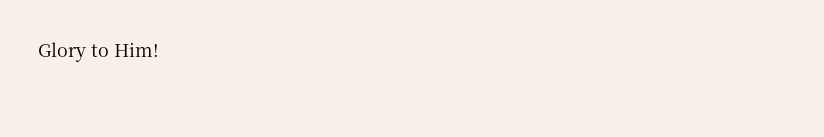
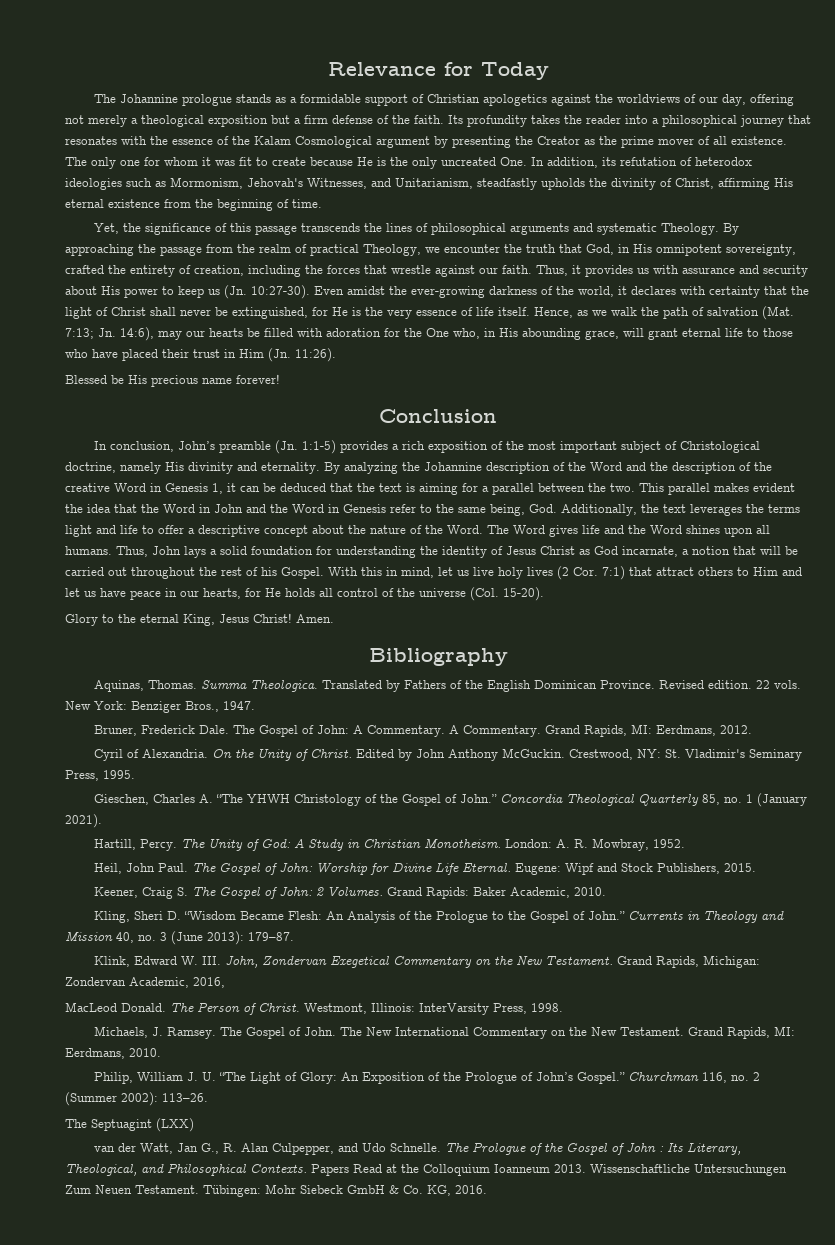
[38,42,159,62] Glory to Him! -> [327,62,549,80] [94,94,795,106] [65,115,811,127] [65,136,787,148] [65,157,752,169] [65,177,793,190] [65,199,322,211] [94,223,740,235] [65,244,796,256] [65,265,808,277] [65,285,809,299] [65,306,794,320] [65,327,793,341] [65,348,336,362] [65,374,280,387] [379,409,497,423] [94,440,761,454] [65,462,772,474] [65,483,795,495] [65,504,800,516] [65,525,770,537] [65,546,798,558] [65,566,802,580] [65,587,544,601] [65,613,334,626] [368,648,508,666] [94,680,802,692] [65,701,255,713] [94,724,753,737] [94,748,803,761] [65,770,135,781] [94,793,808,807] [65,814,102,828] [94,838,686,851] [94,862,757,875] [94,886,607,899] [94,911,785,923] [65,931,294,945] [94,955,761,968] [65,977,225,988] [65,1002,563,1015] [94,1026,796,1039] [65,1048,161,1059] [94,1072,761,1084] [65,1092,208,1106] [65,1118,194,1132] [94,1142,742,1155] [65,1163,787,1176] [65,1184,487,1197] Relevance for Today // The Johannine prologue stands as a formidable support of Christian apologetics against the worldviews of our day, offering not merely a theological exposition but a firm defense of the faith. Its profundity takes the reader into a philosophical journey that resonates with the essence of the Kalam Cosmological argument by presenting the Creator as the prime mover of all existence. The only one for whom it was fit to create because He is the only uncreated One. In addition, its refutation of heterodox ideologies such as Mormonism, Jehovah's Witnesses, and Unitarianism, steadfastly upholds the divinity of Christ, affirming His eternal existence from the beginning of time. // Yet, the significance of this passage transcends the lines of philosophical arguments and systematic Theology. By approaching the passage from the realm of practical Theology, we encounter the truth that God, in His omnipotent sovereignty, crafted the entirety of creation, including the forces that wrestle against our faith. Thus, it provides us with assurance and security about His power to keep us (Jn. 10:27-30). Even amidst the ever-growing darkness of the world, it declares with certainty that the light of Christ shall never be extinguished, for He is the very essence of life itself. Hence, as we walk the path of salvation (Mat. 7:13; Jn. 14:6), may our hearts be filled with adoration for the One who, in His abounding grace, will grant eternal life to those who have placed their trust in Him (Jn. 11:26). // Blessed be His precious name forever! // Conclusion // In conclusion, John’s preamble (Jn. 1:1-5) provides a rich exposition of the most important subject of Christological doctrine, namely His divinity and eternality. By analyzing the Johannine description of the Word and the description of the creative Word in Genesis 1, it can be deduced that the text is aiming for a parallel between the two. This parallel makes evident the idea that the Word in John and the Word in Genesis refer to the same being, God. Additionally, the text leverages the terms light and life to offer a descriptive concept about the nature of the Word. The Word gives life and the Word shines upon all humans. Thus, John lays a solid foundation for understanding the identity of Jesus Christ as God incarnate, a notion that will be carried out throughout the rest of his Gospel. With this in mind, let us live holy lives (2 Cor. 7:1) that attract others to Him and let us have peace in our hearts, for He holds all control of the universe (Col. 15-20). // Glory to the eternal King, Jesus Christ! Amen. // Bibliography // Aquinas, Thomas. Summa Theologica. Translated by Fathers of the English Dominican Province. Revised edition. 22 vols. New York: Benziger Bros., 1947. // Bruner, Frederick Dale. The Gospel of John: A Commentary. A Commentary. Grand Rapids, MI: Eerdmans, 2012. // Cyril of Alexandria. On the Unity of Christ. Edited by John Anthony McGuckin. Crestwood, NY: St. Vladimir's Seminary Press, 1995. // Gieschen, Charles A. “The YHWH Christology of the Gospel of John.” Concordia Theological Quarterly 85, no. 1 (January 2021). // Hartill, Percy. The Unity of God: A Study in Christian Monotheism. London: A. R. Mowbray, 1952. // Heil, John Paul. The Gospel of John: Worship for Divine Life Eternal. Eugene: Wipf and Stock Publishers, 2015. // Keener, Craig S. The Gospel of John: 2 Volumes. Grand Rapids: Baker Academic, 2010. // Kling, Sheri D. “Wisdom Became Flesh: An Analysis of the Prologue to the Gospel of John.” Currents in Theology and Mission 40, no. 3 (June 2013): 179–87. // Klink, Edward W. III. John, Zondervan Exegetical Commentary on the New Testament. Grand Rapids, Michigan: Zondervan Academic, 2016, // MacLeod Donald. The Person of Christ. Westmont, Illinois: InterVarsity Press, 1998. // Michaels, J. Ramsey. The Gospel of John. The New International Commentary on the New Testament. Grand Rapids, MI: Eerdmans, 2010. // Philip, William J. U. “The Light of Glory: An Exposition of the Prologue of John’s Gospel.” Churchman 116, no. 2 (Summer 2002): 113–26. // The Septuagint (LXX) // van der Watt, Jan G., R. Alan Culpepper, and Udo Schnelle. The Prologue of the Gospel of John : Its Literary, Theological, and Philosophical Contexts. Papers Read at the Colloquium Ioanneum 2013. Wissenschaftliche Untersuchungen Zum Neuen Testament. Tübingen: Mohr Siebeck GmbH & Co. KG, 2016.

